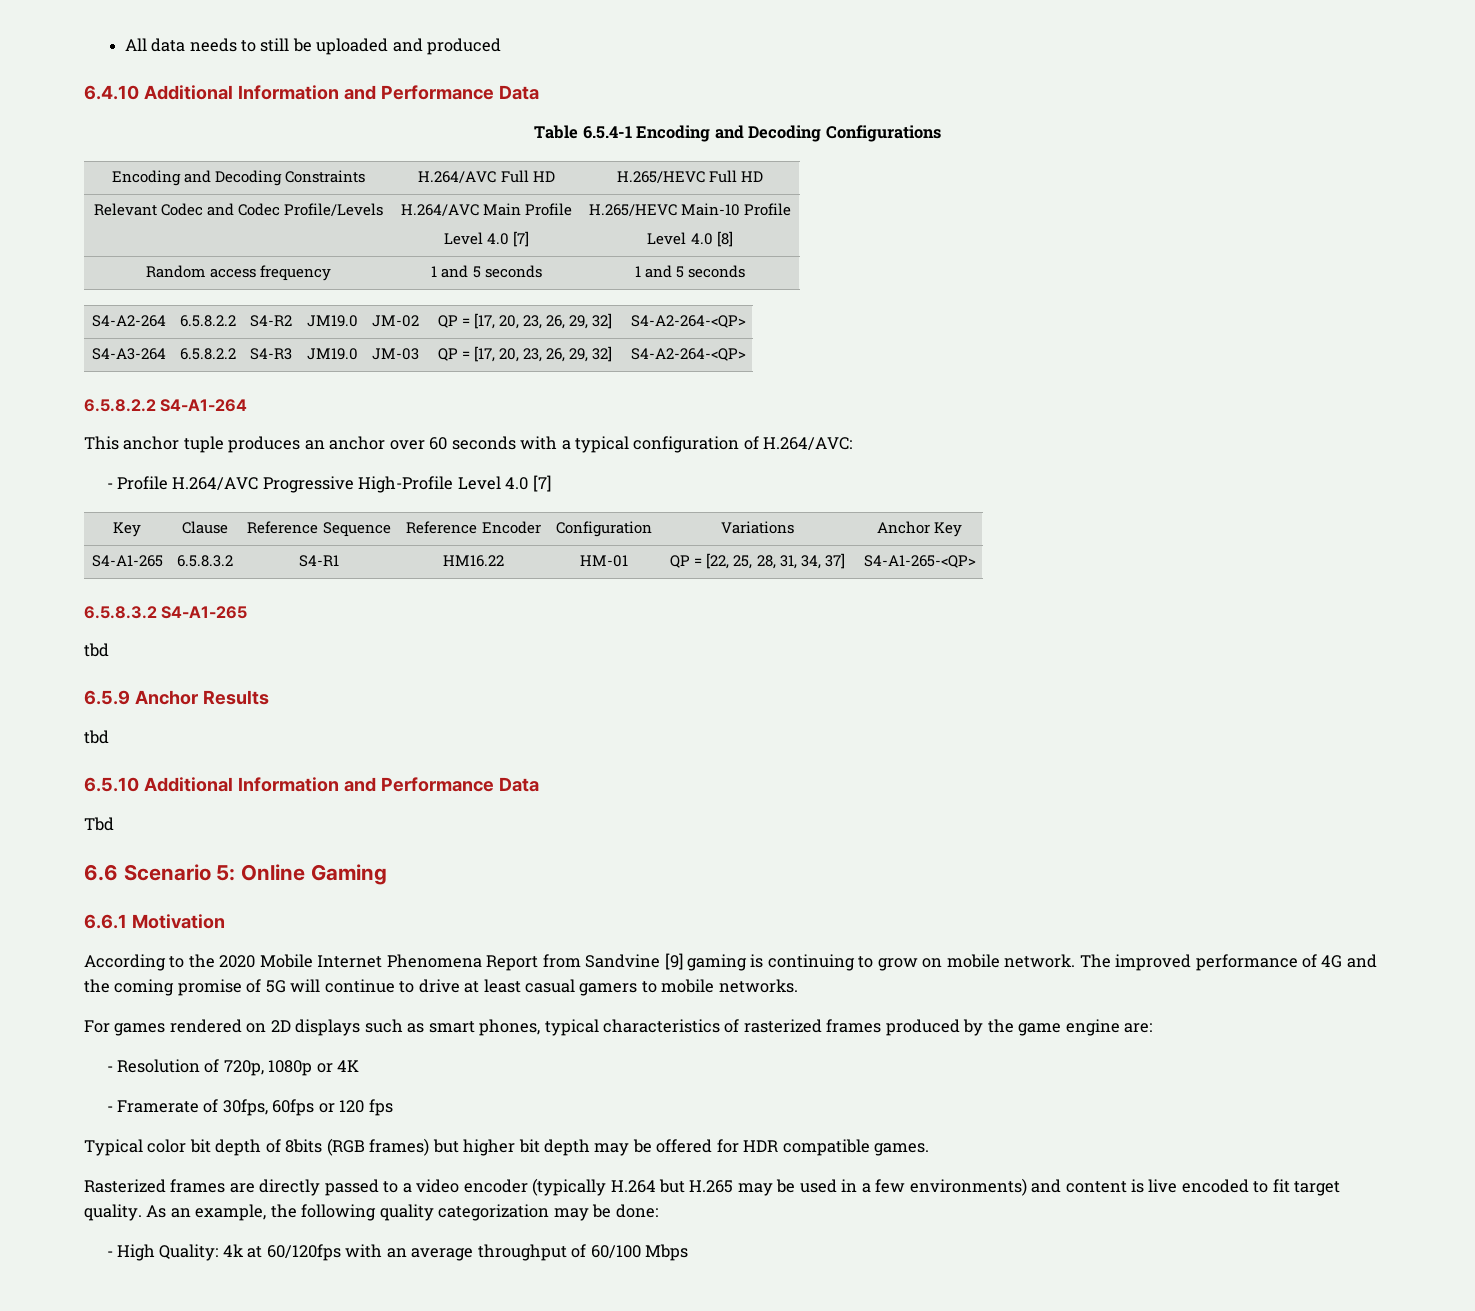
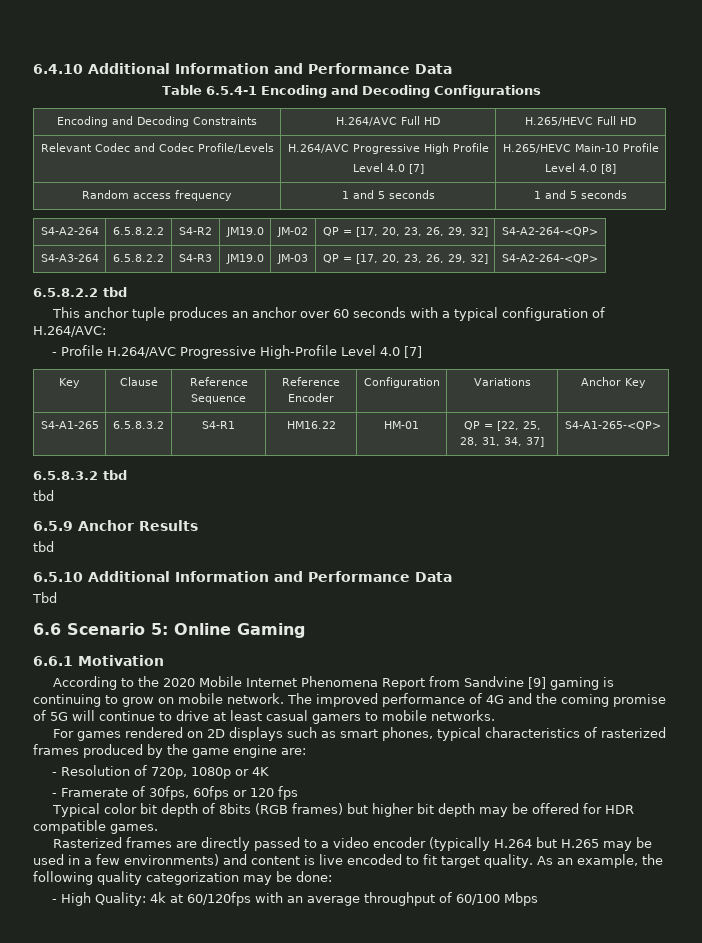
[124,38,502,55] All data needs to still be uploaded and produced // -> (33, 69) none
[482,203,521,216] Main -> [352,143,449,154] Progressive High
[160,399,248,412] S4-A1-264 -> [103,287,127,297] tbd
[161,606,248,619] S4-A1-265 -> [103,470,127,480] tbd

